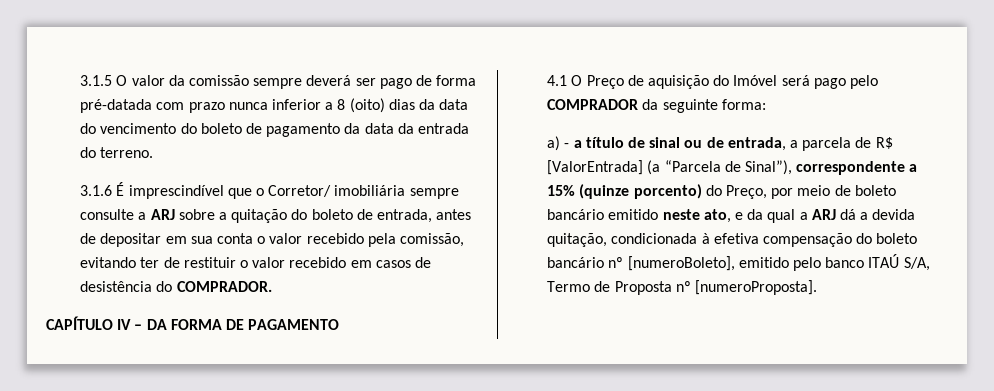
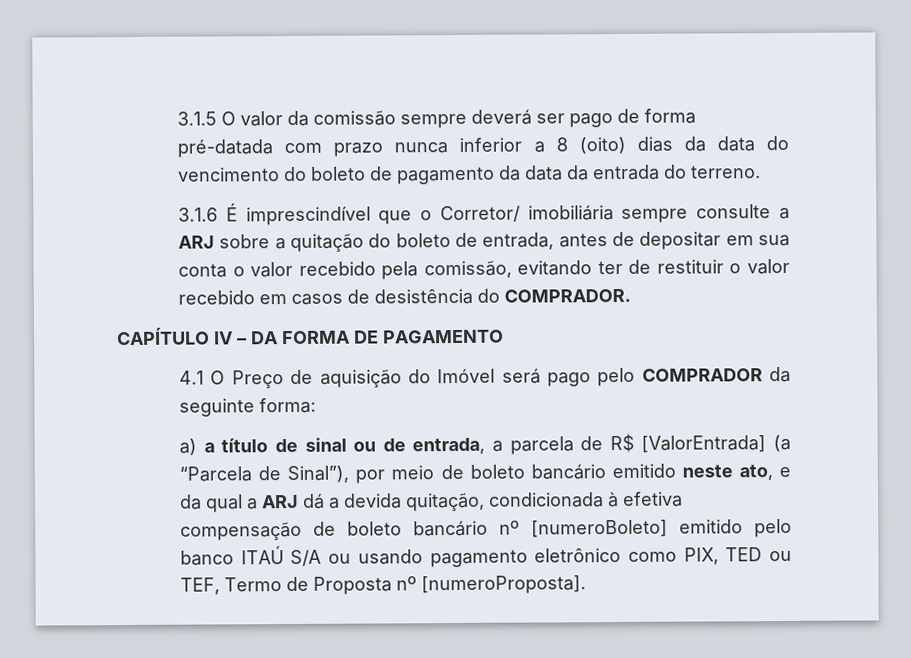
[564,143,570,148] - -> (198, 447) none
[796,161,918,175] [547,184,768,199] correspondente a 15% (quinze porcento) do Preço, -> (350, 474) none
[856,233,873,244] do -> [313,521,337,536] de
[627,256,735,271] [numeroBoleto], -> [531,519,669,538] [numeroBoleto]
[903,257,930,271] S/A, -> [290,547,792,568] [180,577,221,595] S/A ou usando pagamento eletrônico como PIX, TED ou TEF,

